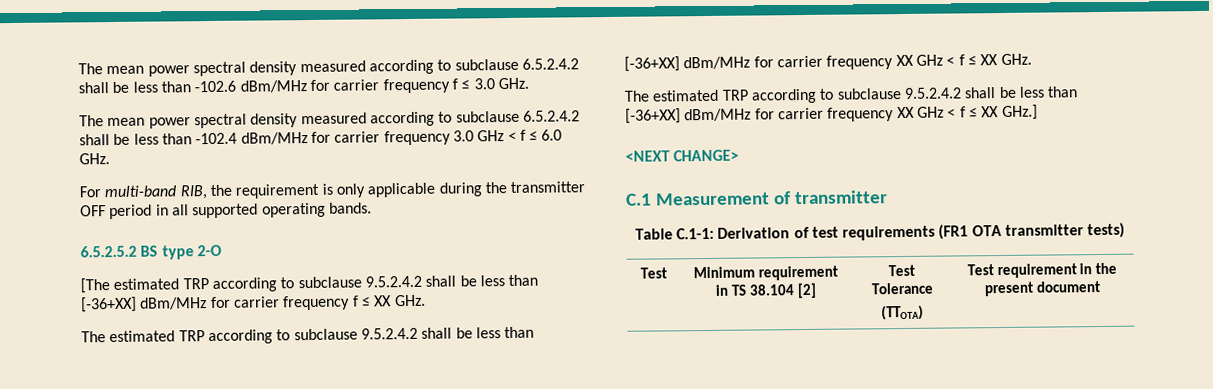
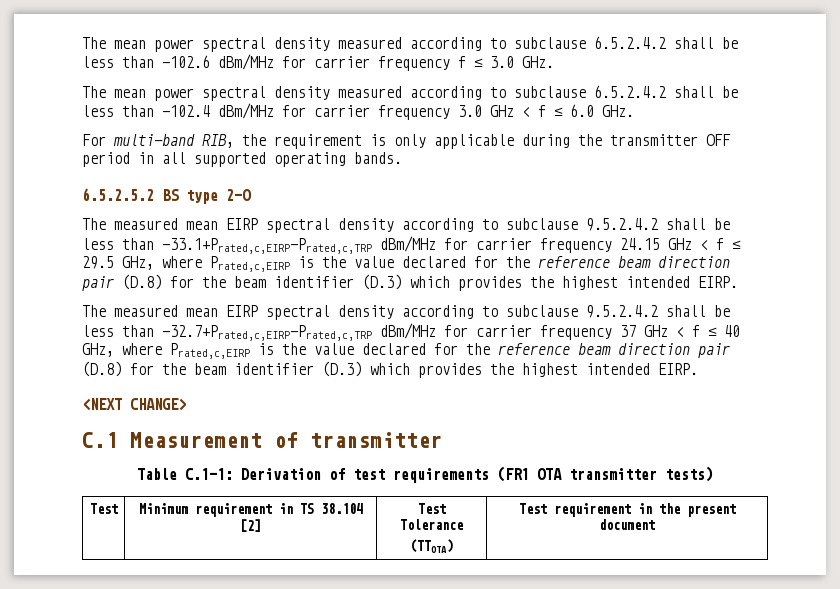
[80,274,539,294] [81,294,426,313] [81,326,535,345] [624,53,1032,72] [624,86,1079,104] [625,104,1038,124] [The estimated TRP according to subclause 9.5.2.4.2 shall be less than [-36+XX] dBm/MHz for carrier frequency f ≤ XX GHz. // The estimated TRP according to subclause 9.5.2.4.2 shall be less than [-36+XX] dBm/MHz for carrier frequency XX GHz < f ≤ XX GHz. // The estimated TRP according to subclause 9.5.2.4.2 shall be less than [-36+XX] dBm/MHz for carrier frequency XX GHz < f ≤ XX GHz.] -> [82,218,730,233] [82,236,741,254] [82,256,730,272] [82,274,738,291] [82,305,730,320] [82,323,740,341] [82,343,730,359] [82,361,698,378] The measured mean EIRP spectral density according to subclause 9.5.2.4.2 shall be less than -33.1+Prated,c,EIRP-Prated,c,TRP dBm/MHz for carrier frequency 24.15 GHz < f ≤ 29.5 GHz, where Prated,c,EIRP is the value declared for the reference beam direction pair (D.8) for the beam identifier (D.3) which provides the highest intended EIRP. // The measured mean EIRP spectral density according to subclause 9.5.2.4.2 shall be less than -32.7+Prated,c,EIRP-Prated,c,TRP dBm/MHz for carrier frequency 37 GHz < f ≤ 40 GHz, where Prated,c,EIRP is the value declared for the reference beam direction pair (D.8) for the beam identifier (D.3) which provides the highest intended EIRP.

